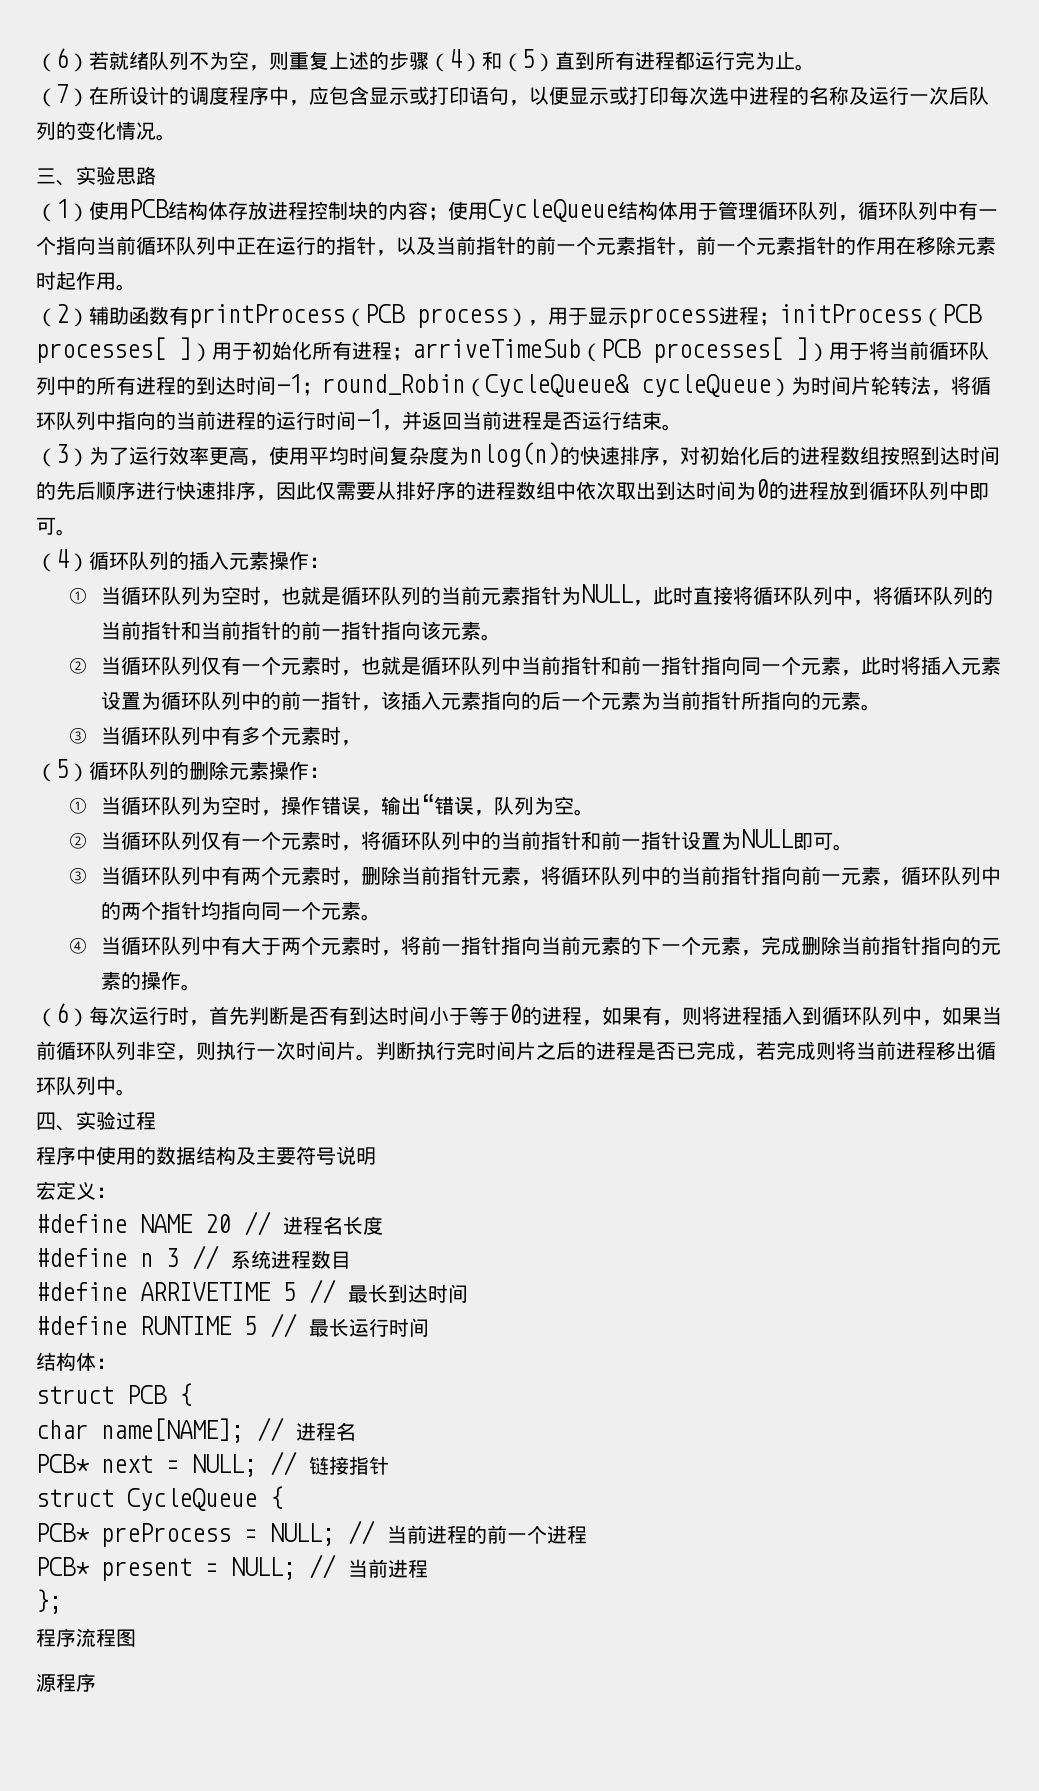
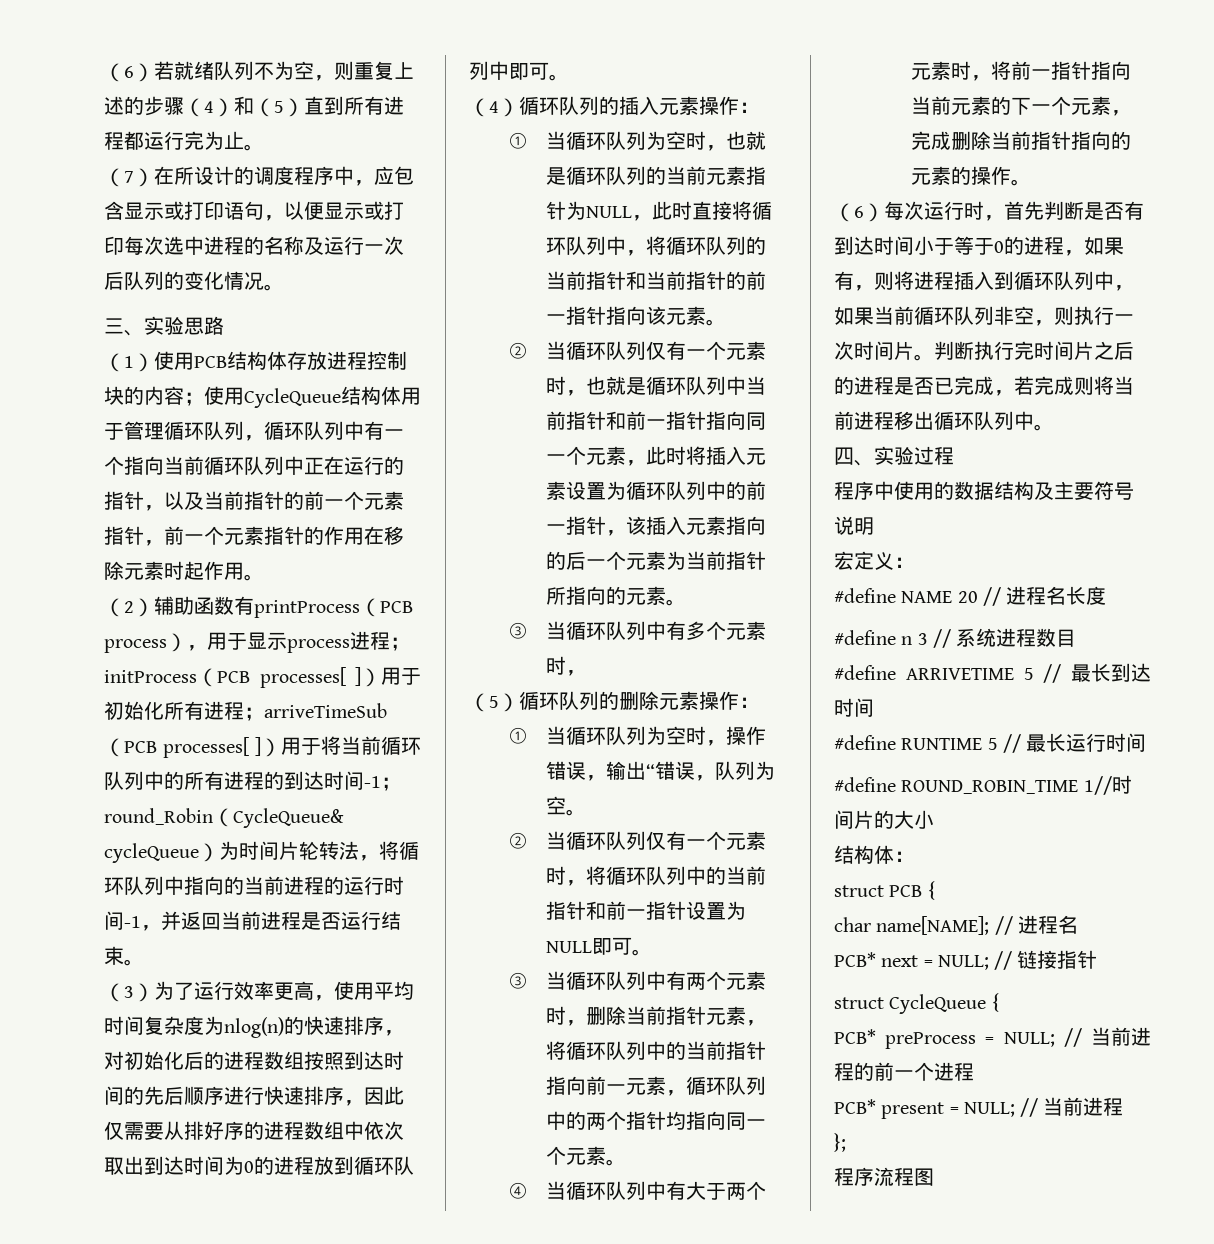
(429, 1327) none -> [834,775,1132,795] [834,810,934,829] // #define ROUND_ROBIN_TIME 1//时间片的大小
[36,1673,96,1692] // 源程序 -> (934, 1177) none

